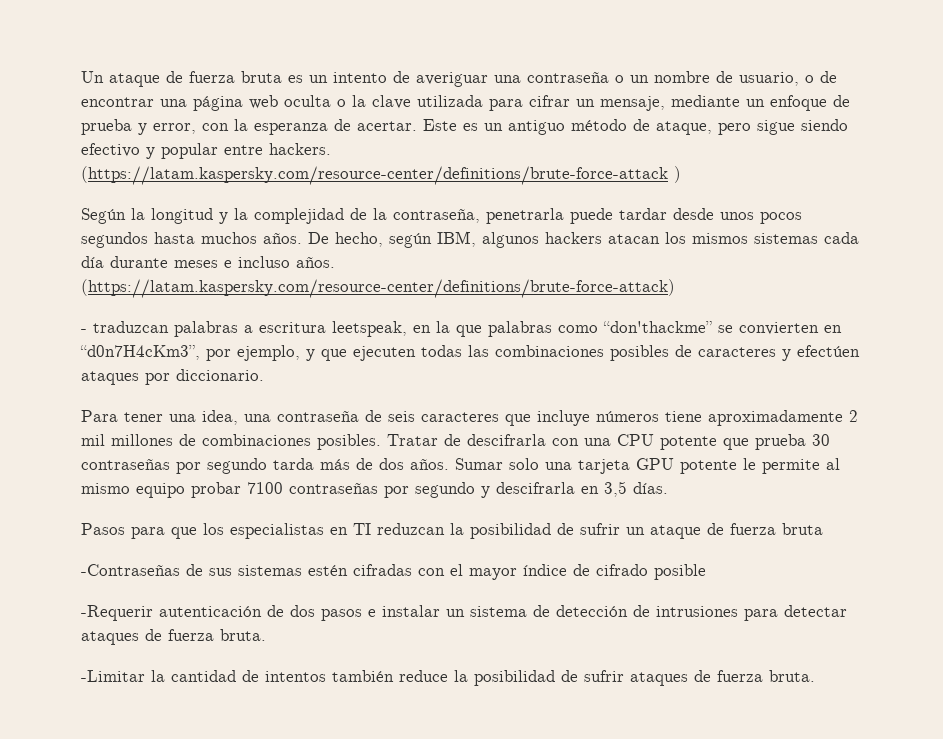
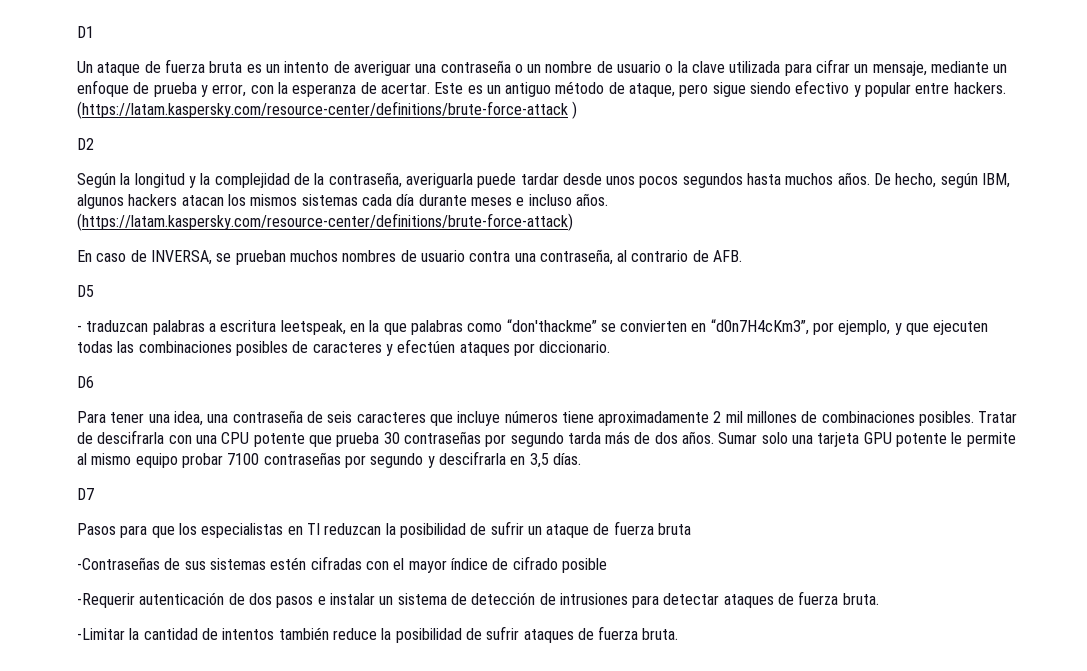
(81, 77) none -> [77,26,94,38] D1 //
[739,71,837,86] [81,95,331,111] usuario, o de encontrar una página web oculta -> [617,61,662,73] usuario
(681, 174) none -> [77,138,94,150] // D2
[486,208,564,224] penetrarla -> [405,173,473,188] averiguarla
(675, 288) none -> [77,249,743,265] [77,285,94,297] // En caso de INVERSA, se prueban muchos nombres de usuario contra una contraseña, al contrario de AFB. // D5
(264, 375) none -> [77,376,94,388] // D6
(668, 488) none -> [77,488,94,500] // D7

